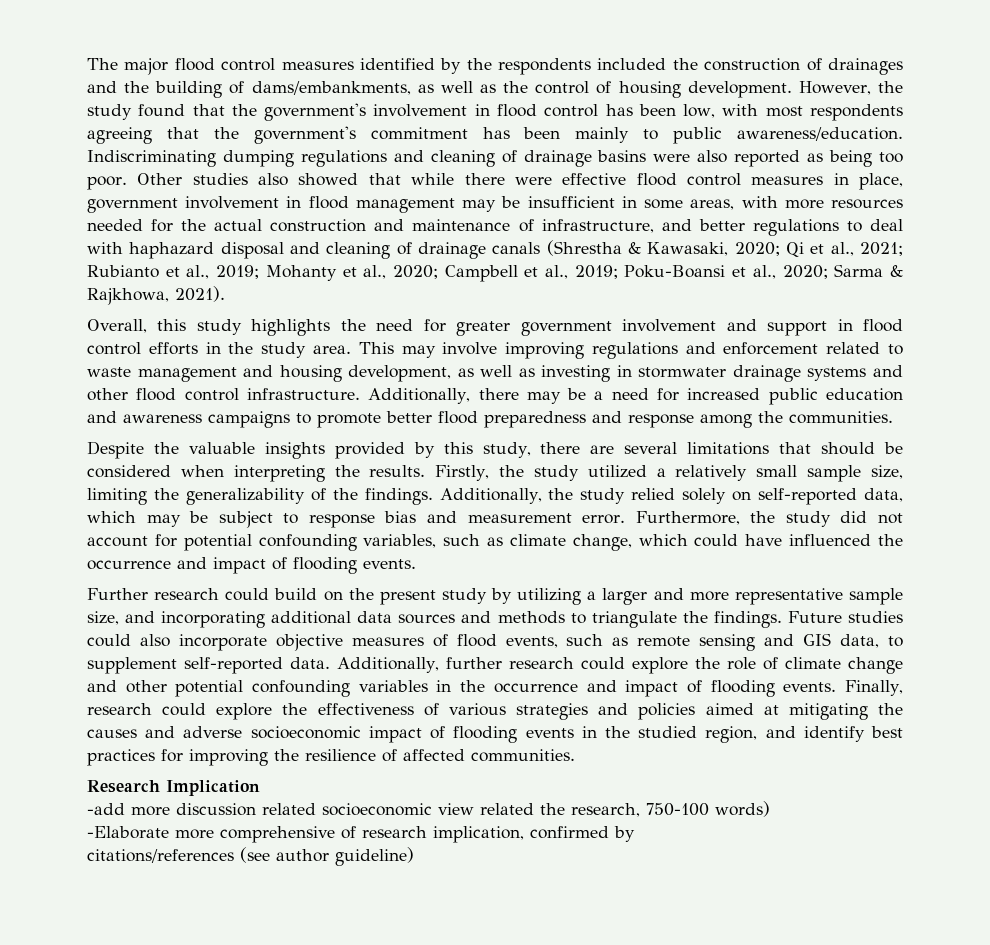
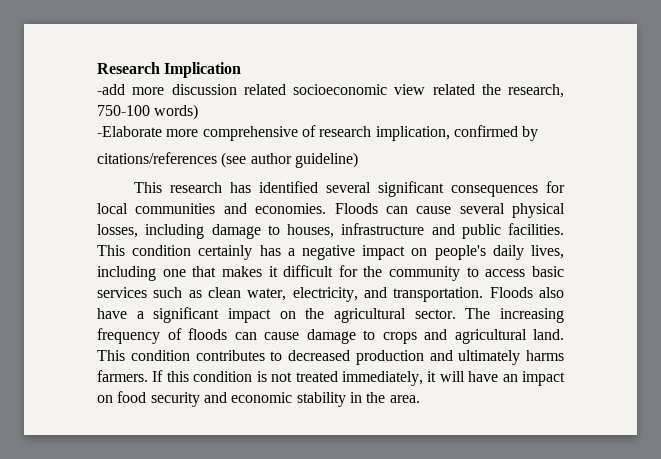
[87,58,903,75] [87,81,903,98] [87,103,904,121] [87,126,903,144] [87,150,903,167] [87,173,904,190] [87,196,904,213] [87,219,904,236] [87,240,904,259] [87,264,904,282] [87,286,225,305] [87,319,903,336] [87,342,904,359] [87,365,904,382] [87,388,904,405] [87,411,893,428] [87,441,903,459] [87,465,903,482] [87,488,903,505] [87,511,903,528] [87,534,903,551] [87,557,416,574] [87,588,903,605] [87,611,904,628] [87,633,903,651] [87,657,904,674] [87,680,904,697] [87,703,904,720] [87,726,903,743] [87,749,575,766] The major flood control measures identified by the respondents included the construction of drainages and the building of dams/embankments, as well as the control of housing development. However, the study found that the government's involvement in flood control has been low, with most respondents agreeing that the government's commitment has been mainly to public awareness/education. Indiscriminating dumping regulations and cleaning of drainage basins were also reported as being too poor. Other studies also showed that while there were effective flood control measures in place, government involvement in flood management may be insufficient in some areas, with more resources needed for the actual construction and maintenance of infrastructure, and better regulations to deal with haphazard disposal and cleaning of drainage canals (Shrestha & Kawasaki, 2020; Qi et al., 2021; Rubianto et al., 2019; Mohanty et al., 2020; Campbell et al., 2019; Poku-Boansi et al., 2020; Sarma & Rajkhowa, 2021). // Overall, this study highlights the need for greater government involvement and support in flood control efforts in the study area. This may involve improving regulations and enforcement related to waste management and housing development, as well as investing in stormwater drainage systems and other flood control infrastructure. Additionally, there may be a need for increased public education and awareness campaigns to promote better flood preparedness and response among the communities. // Despite the valuable insights provided by this study, there are several limitations that should be considered when interpreting the results. Firstly, the study utilized a relatively small sample size, limiting the generalizability of the findings. Additionally, the study relied solely on self-reported data, which may be subject to response bias and measurement error. Furthermore, the study did not account for potential confounding variables, such as climate change, which could have influenced the occurrence and impact of flooding events. // Further research could build on the present study by utilizing a larger and more representative sample size, and incorporating additional data sources and methods to triangulate the findings. Future studies could also incorporate objective measures of flood events, such as remote sensing and GIS data, to supplement self-reported data. Additionally, further research could explore the role of climate change and other potential confounding variables in the occurrence and impact of flooding events. Finally, research could explore the effectiveness of various strategies and policies aimed at mitigating the causes and adverse socioeconomic impact of flooding events in the studied region, and identify best practices for improving the resilience of affected communities. // -> (97, 68) none
(414, 856) none -> [134,181,565,197] [97,203,565,218] [97,223,564,239] [97,245,564,260] [97,265,564,281] [97,287,564,302] [97,307,564,323] [97,328,564,344] [97,350,564,365] [97,370,565,386] [97,391,420,407] // This research has identified several significant consequences for local communities and economies. Floods can cause several physical losses, including damage to houses, infrastructure and public facilities. This condition certainly has a negative impact on people's daily lives, including one that makes it difficult for the community to access basic services such as clean water, electricity, and transportation. Floods also have a significant impact on the agricultural sector. The increasing frequency of floods can cause damage to crops and agricultural land. This condition contributes to decreased production and ultimately harms farmers. If this condition is not treated immediately, it will have an impact on food security and economic stability in the area.

